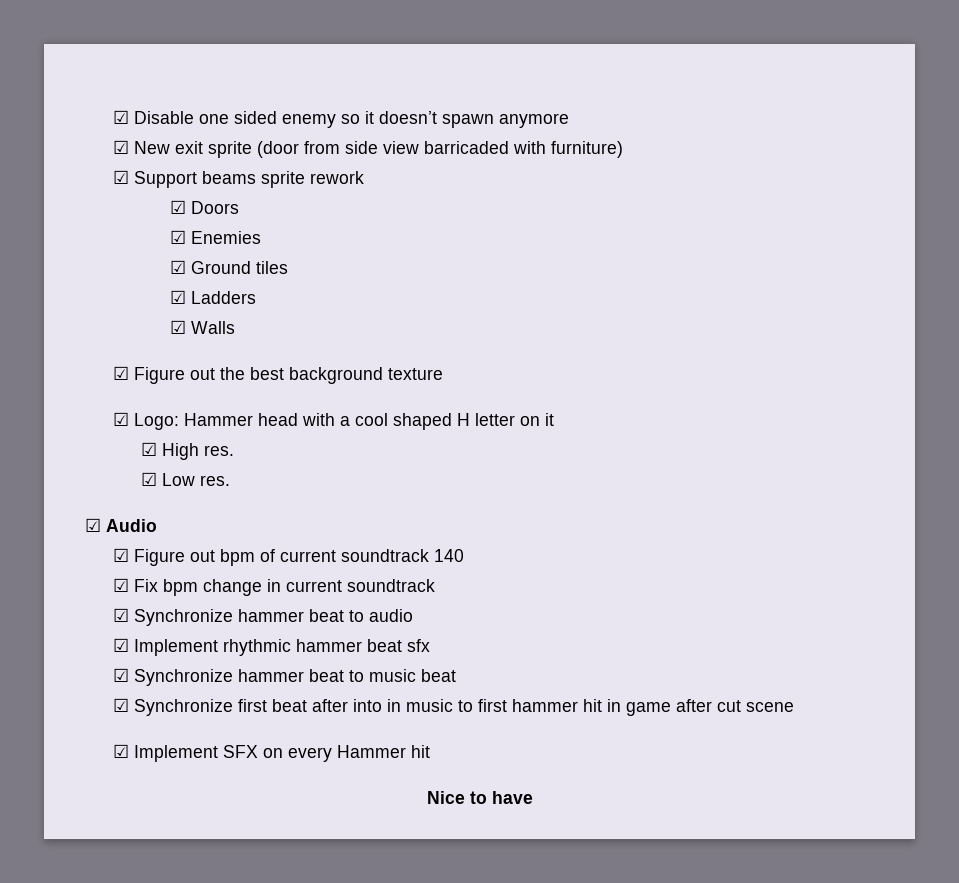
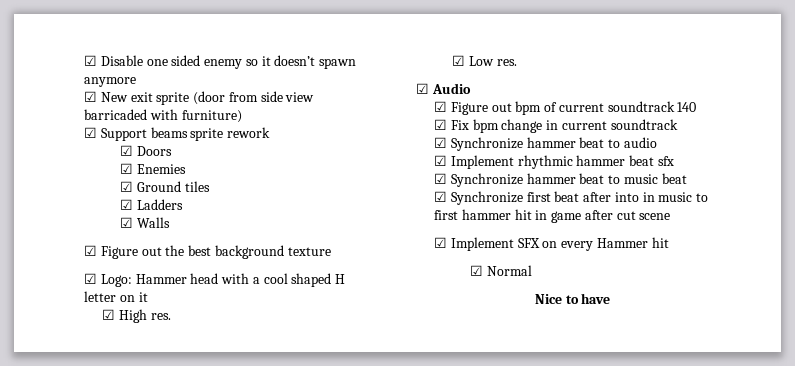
(431, 751) none -> [469,265,532,276] // ☑ Normal

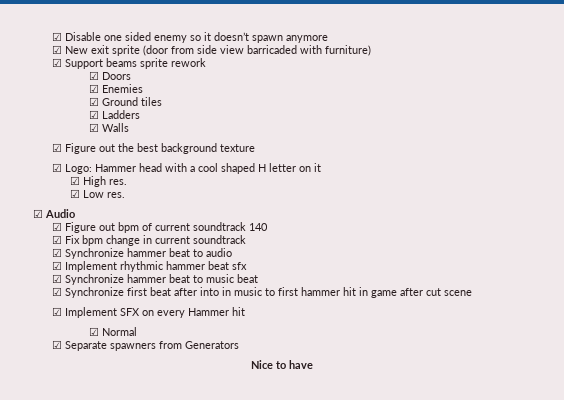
(532, 270) none -> [51,340,239,351] // ☑ Separate spawners from Generators

